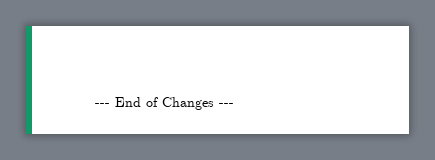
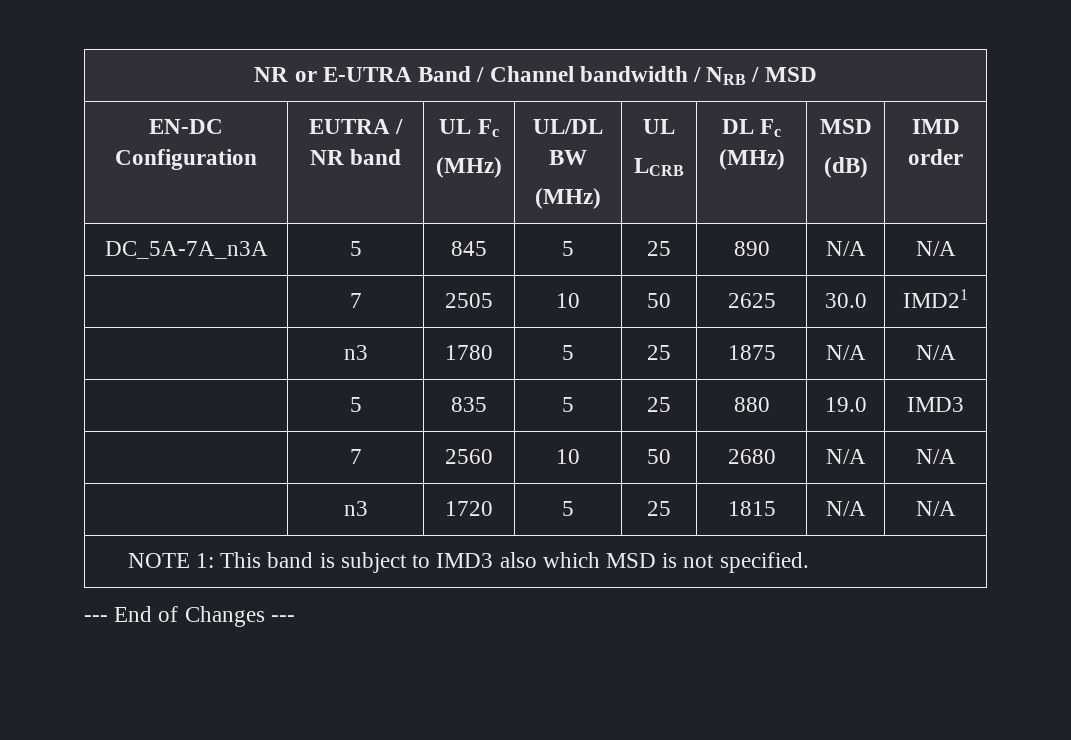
(95, 105) none -> [254,66,817,85] [149,119,223,134] [115,149,257,170] [308,119,404,134] [309,149,402,165] [439,119,499,137] [436,157,502,178] [533,119,603,134] [549,150,587,165] [535,188,601,209] [643,119,675,134] [634,158,684,176] [721,119,782,137] [718,149,785,170] [819,119,872,134] [823,157,868,178] [911,119,960,134] [908,149,963,165] [104,241,268,259] [349,241,362,256] [451,241,487,256] [562,241,574,256] [647,241,671,256] [733,241,770,256] [825,241,866,256] [915,241,956,256] [349,293,362,308] [445,293,493,308] [556,293,580,308] [647,293,671,308] [727,293,776,308] [824,293,867,308] [903,289,968,308] [343,345,368,360] [445,345,493,360] [562,345,574,360] [647,345,671,360] [727,345,776,360] [825,345,866,360] [915,345,956,360] [349,397,362,412] [451,397,487,412] [562,397,574,412] [647,397,671,412] [733,397,770,412] [824,397,867,412] [907,397,964,412] [349,449,362,464] [445,449,493,464] [556,449,580,464] [647,449,671,464] [727,449,776,464] [825,449,866,464] [915,449,956,464] [343,501,368,516] [445,501,493,516] [562,501,574,516] [647,501,671,516] [727,501,776,516] [825,501,866,516] [915,501,956,516] [127,552,809,573] NR or E-UTRA Band / Channel bandwidth / NRB / MSD // EN-DC Configuration | EUTRA / NR band | UL Fc // (MHz) | UL/DL BW // (MHz) | UL // LCRB | DL Fc (MHz) | MSD // (dB) | IMD order // DC_5A-7A_n3A | 5 | 845 | 5 | 25 | 890 | N/A | N/A // | 7 | 2505 | 10 | 50 | 2625 | 30.0 | IMD21 // | n3 | 1780 | 5 | 25 | 1875 | N/A | N/A // | 5 | 835 | 5 | 25 | 880 | 19.0 | IMD3 // | 7 | 2560 | 10 | 50 | 2680 | N/A | N/A // | n3 | 1720 | 5 | 25 | 1815 | N/A | N/A // NOTE 1: This band is subject to IMD3 also which MSD is not specified. //

